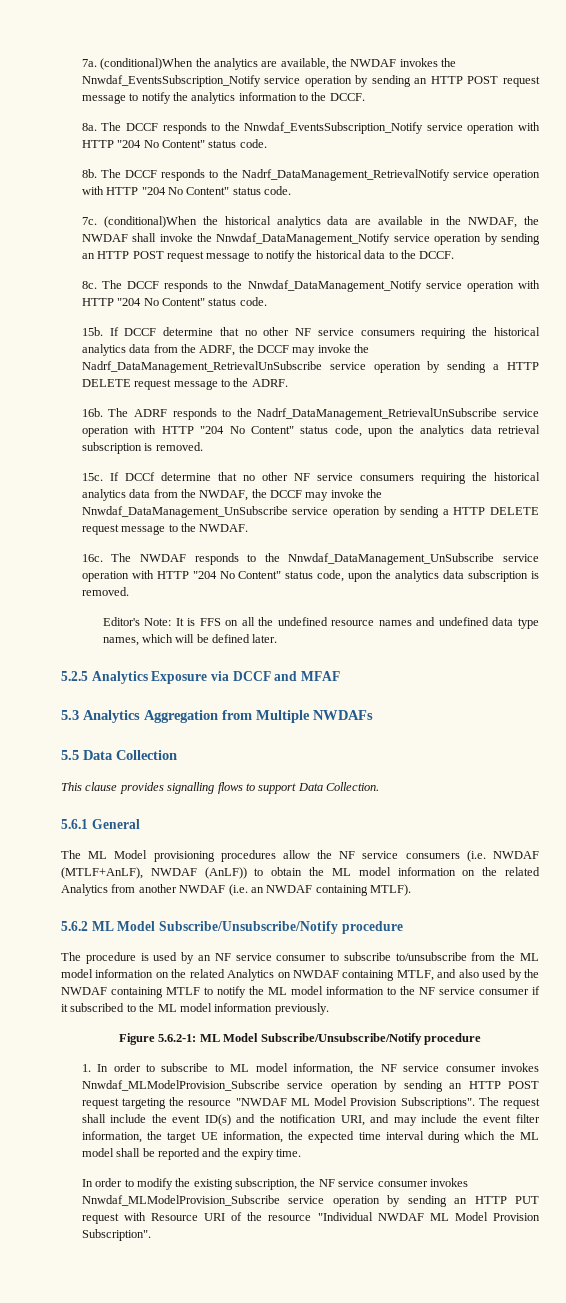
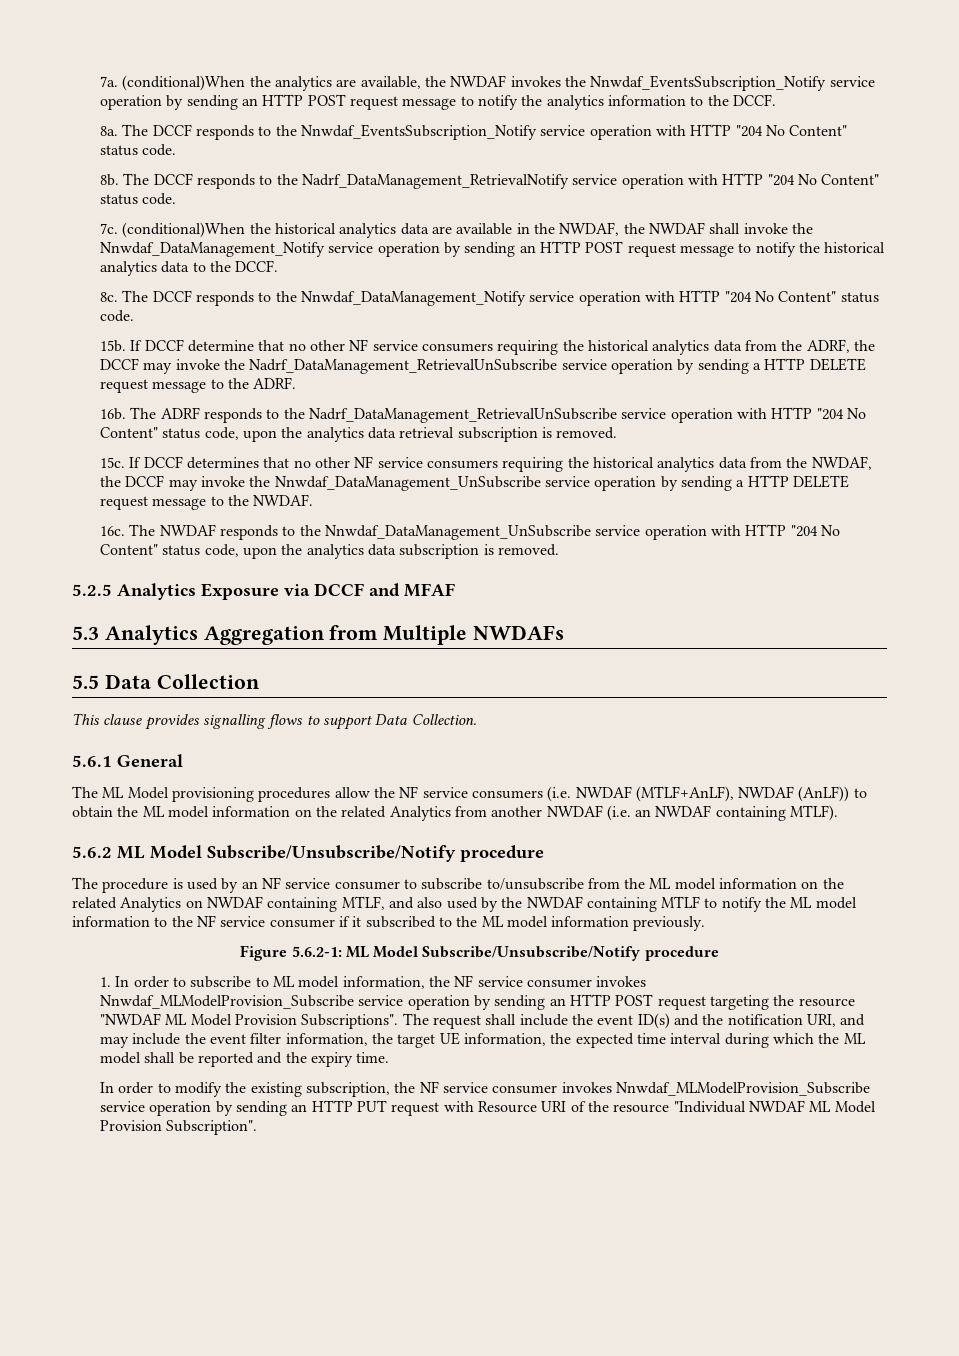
(362, 254) none -> [100,261,158,276] analytics
[124,472,211,481] DCCf determine -> [143,456,260,469] DCCF determines
[102,617,540,629] [102,634,278,646] // Editor's Note: It is FFS on all the undefined resource names and undefined data type names, which will be defined later. -> (559, 550) none

